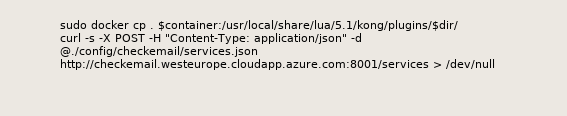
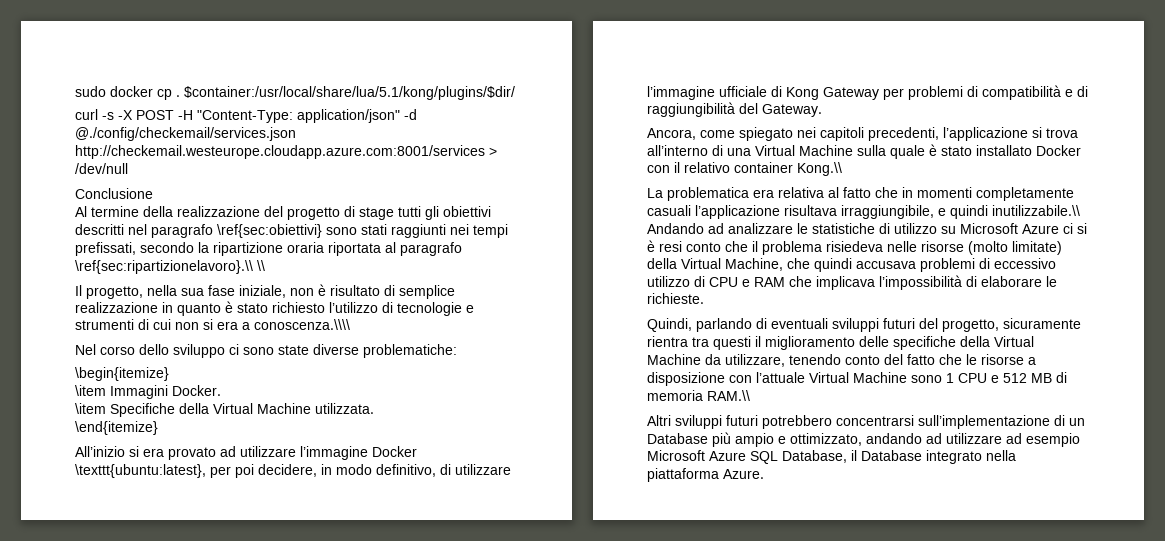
(495, 64) none -> [75,188,153,199] [75,206,491,220] [75,224,508,238] [75,242,462,256] [75,260,265,274] [75,284,455,299] [75,301,474,316] [75,319,350,330] [75,344,457,358] [75,367,169,381] [75,385,221,399] [75,403,374,417] [75,421,158,435] [75,446,417,460] [75,464,511,478] [647,85,1088,100] [647,102,822,117] [647,127,1078,141] [647,144,1081,159] [647,162,842,176] [647,187,1074,201] [647,205,1080,219] [647,223,1087,234] [647,240,1062,255] [647,258,1056,272] [647,275,1057,290] [647,293,704,304] [647,318,1081,332] [647,336,1034,350] [647,354,1036,367] [647,372,1067,386] [647,390,750,401] [647,415,1085,429] [647,432,1080,447] [647,450,1016,464] [647,468,764,482] // Conclusione // Al termine della realizzazione del progetto di stage tutti gli obiettivi descritti nel paragrafo \ref{sec:obiettivi} sono stati raggiunti nei tempi prefissati, secondo la ripartizione oraria riportata al paragrafo \ref{sec:ripartizionelavoro}.\\ \\ // Il progetto, nella sua fase iniziale, non è risultato di semplice realizzazione in quanto è stato richiesto l’utilizzo di tecnologie e strumenti di cui non si era a conoscenza.\\\\ // Nel corso dello sviluppo ci sono state diverse problematiche: // \begin{itemize} // \item Immagini Docker. // \item Specifiche della Virtual Machine utilizzata. // \end{itemize} // All’inizio si era provato ad utilizzare l’immagine Docker \texttt{ubuntu:latest}, per poi decidere, in modo definitivo, di utilizzare l’immagine ufficiale di Kong Gateway per problemi di compatibilità e di raggiungibilità del Gateway. // Ancora, come spiegato nei capitoli precedenti, l’applicazione si trova all’interno di una Virtual Machine sulla quale è stato installato Docker con il relativo container Kong.\\ // La problematica era relativa al fatto che in momenti completamente casuali l’applicazione risultava irraggiungibile, e quindi inutilizzabile.\\ Andando ad analizzare le statistiche di utilizzo su Microsoft Azure ci si è resi conto che il problema risiedeva nelle risorse (molto limitate) della Virtual Machine, che quindi accusava problemi di eccessivo utilizzo di CPU e RAM che implicava l’impossibilità di elaborare le richieste. // Quindi, parlando di eventuali sviluppi futuri del progetto, sicuramente rientra tra questi il miglioramento delle specifiche della Virtual Machine da utilizzare, tenendo conto del fatto che le risorse a disposizione con l’attuale Virtual Machine sono 1 CPU e 512 MB di memoria RAM.\\ // Altri sviluppi futuri potrebbero concentrarsi sull’implementazione di un Database più ampio e ottimizzato, andando ad utilizzare ad esempio Microsoft Azure SQL Database, il Database integrato nella piattaforma Azure.

